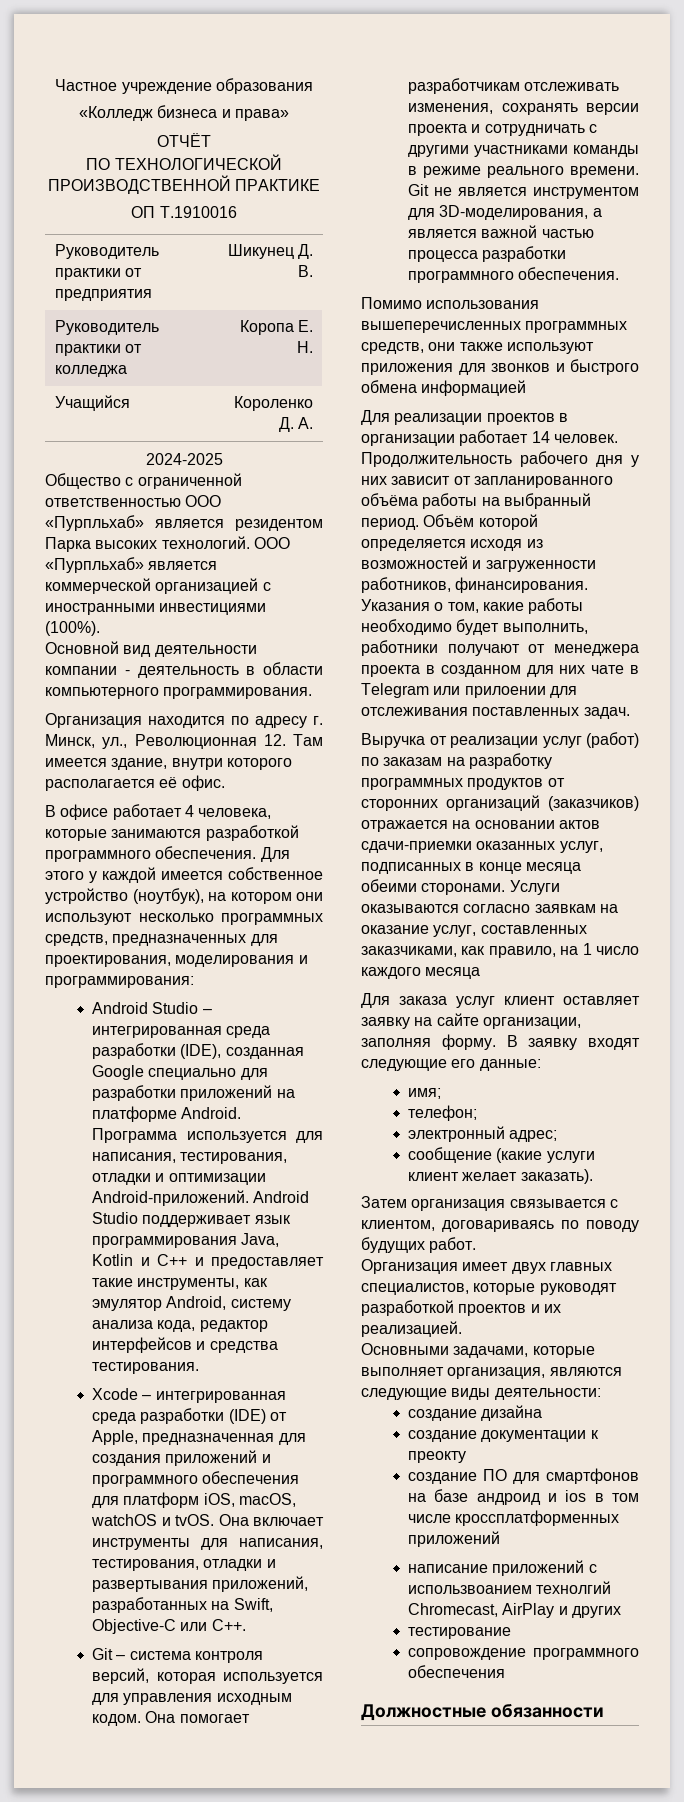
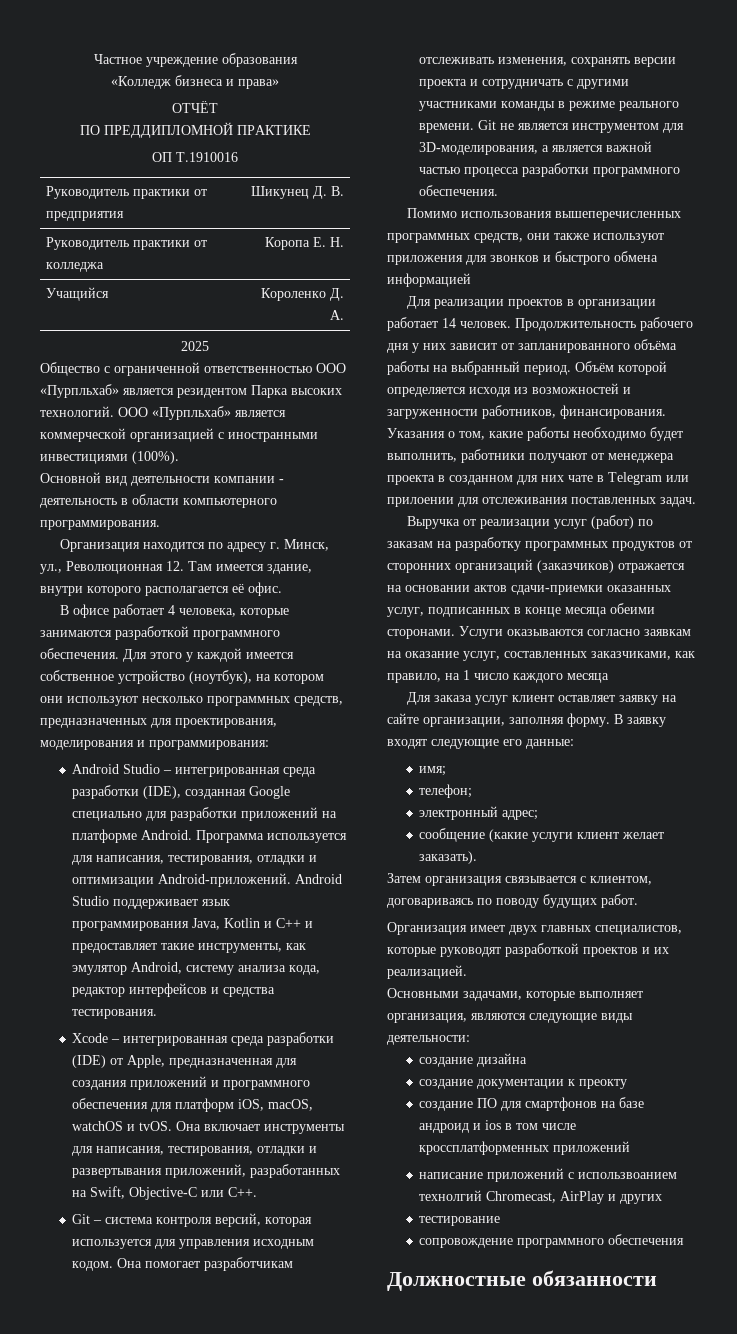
[114,154,282,170] [47,175,231,194] ТЕХНОЛОГИЧЕСКОЙ ПРОИЗВОДСТВЕННОЙ -> [103,122,233,138] ПРЕДДИПЛОМНОЙ
[145,453,223,465] 2024-2025 -> [181,341,209,351] 2025

